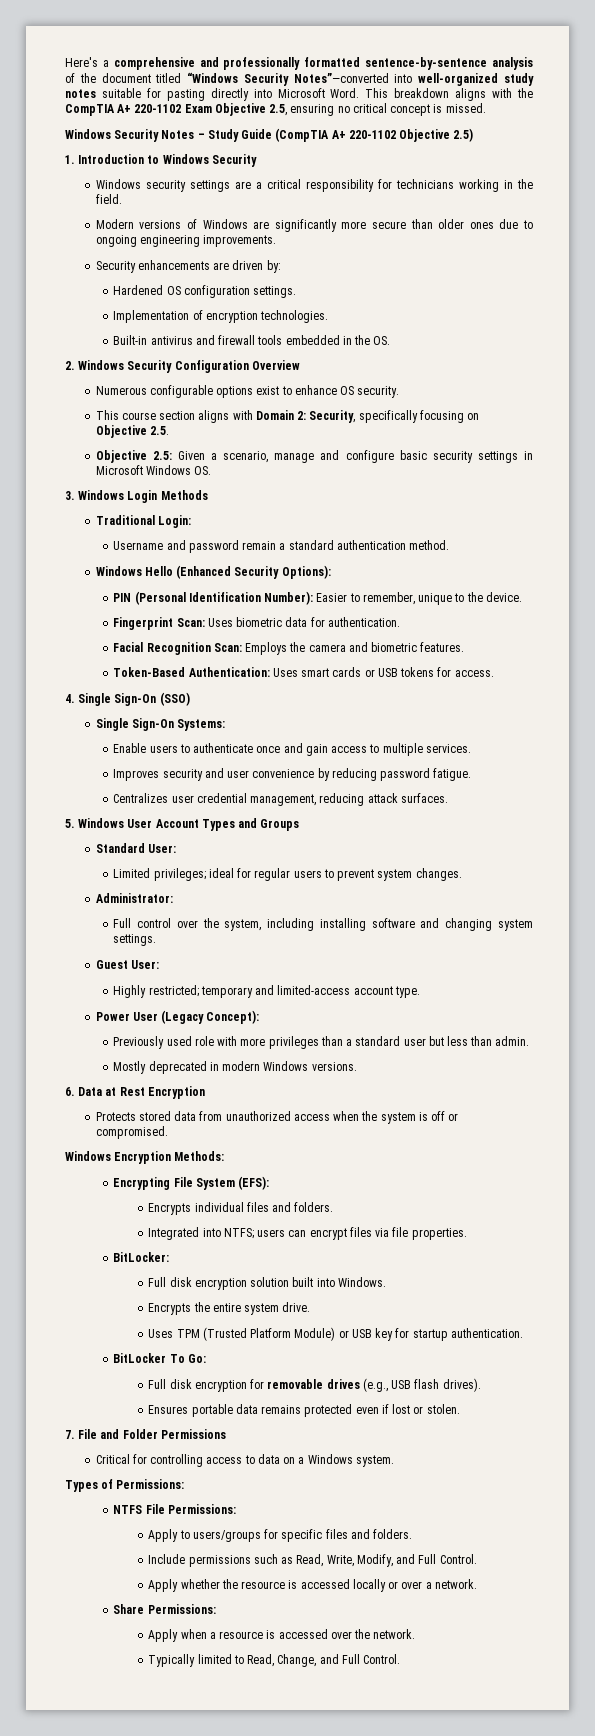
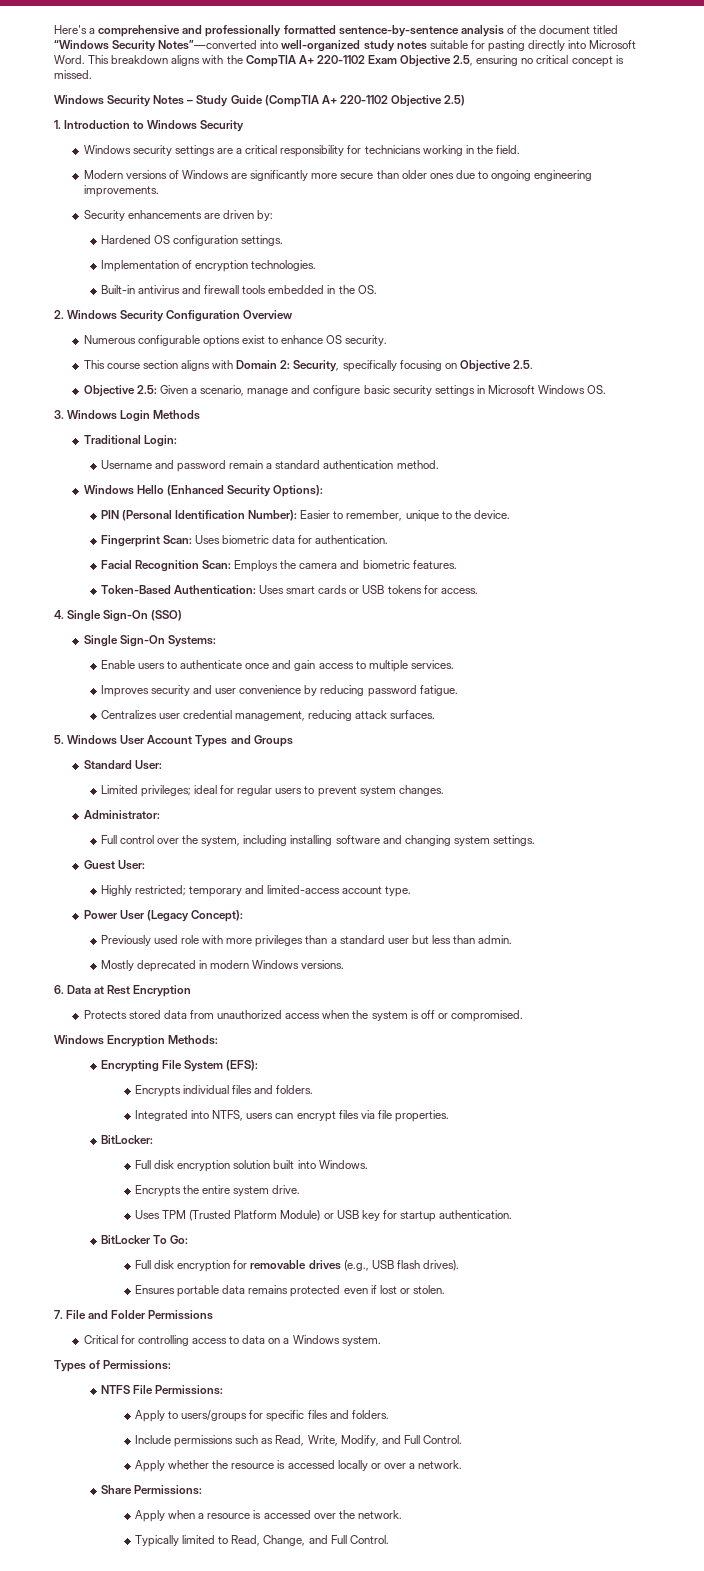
[223,1228,254,1239] NTFS; -> [212,1110,244,1121] NTFS,

